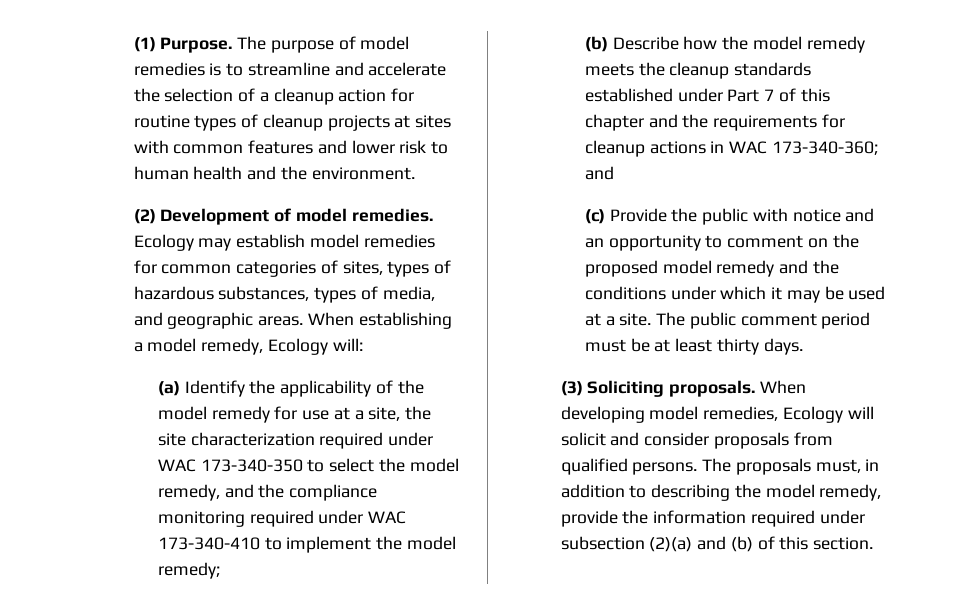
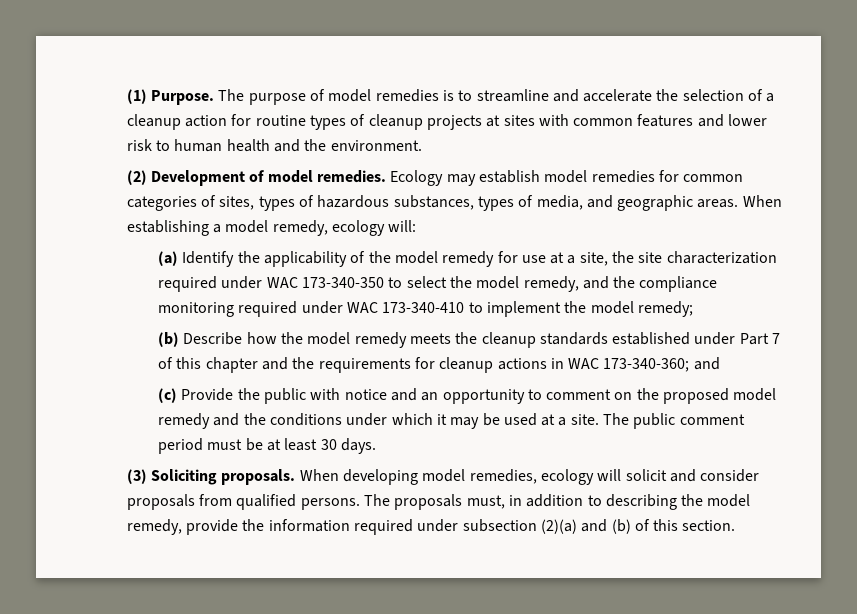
[267,338,328,355] Ecology -> [331,220,385,236] ecology
[716,338,759,355] thirty -> [320,439,337,450] 30
[782,406,843,423] Ecology -> [540,469,594,485] ecology

